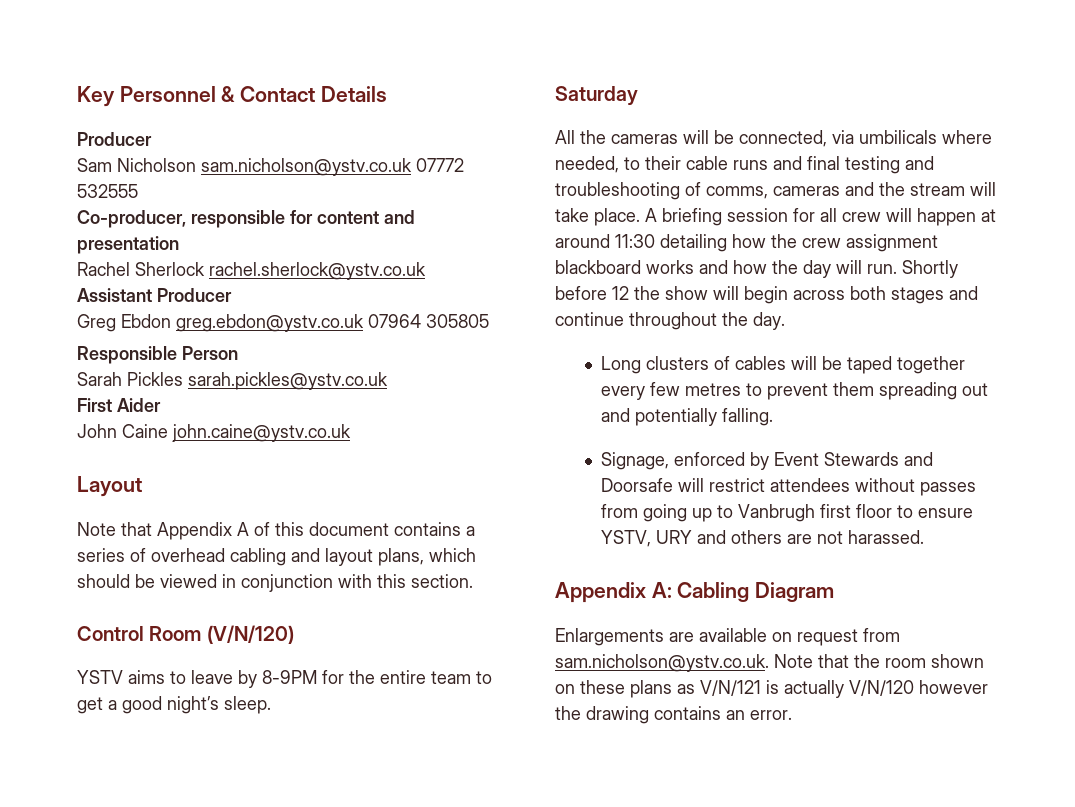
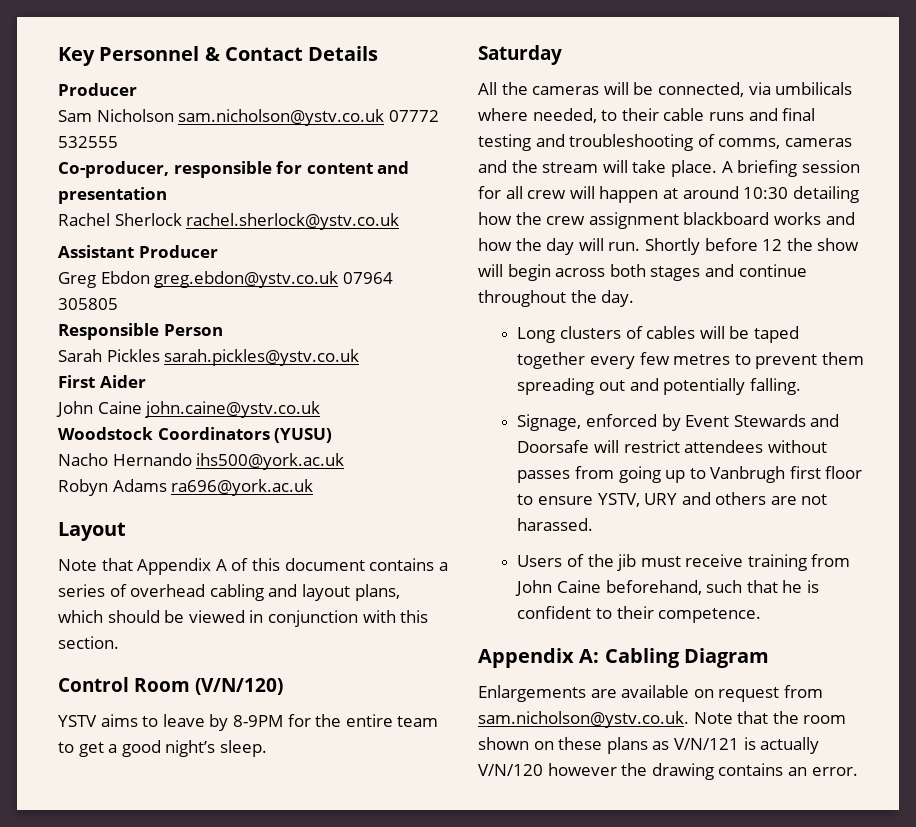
(351, 433) none -> [58,427,333,443] [58,453,345,470] [58,479,314,496] // Woodstock Coordinators (YUSU) // Nacho Hernando ihs500@york.ac.uk // Robyn Adams ra696@york.ac.uk
[615,234,655,248] 11:30 -> [743,187,789,199] 10:30
(925, 537) none -> [517,554,851,571] [515,580,819,596] [517,606,762,623] // Users of the jib must receive training from John Caine beforehand, such that he is confident to their competence.

